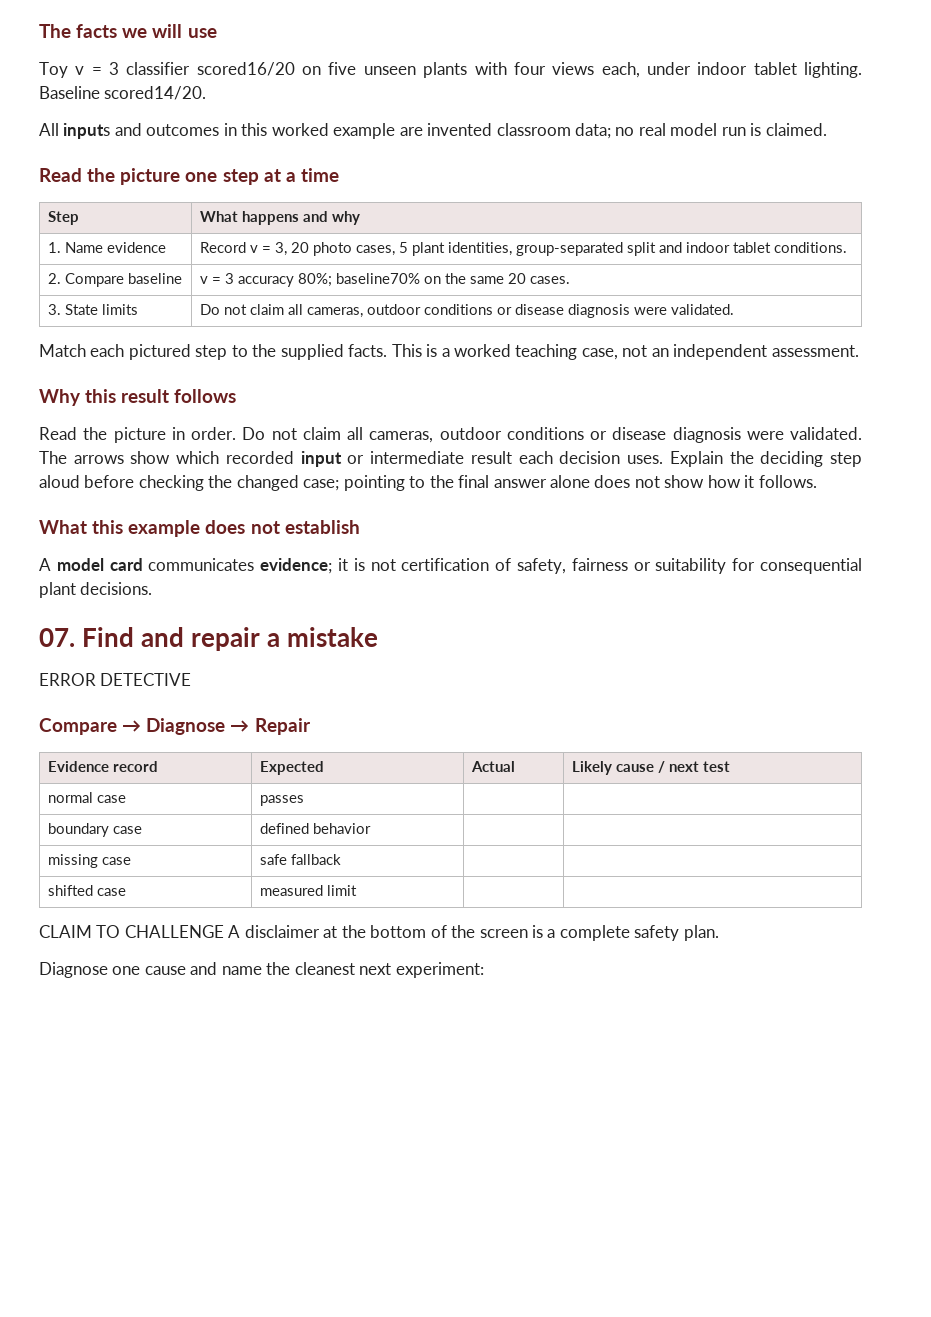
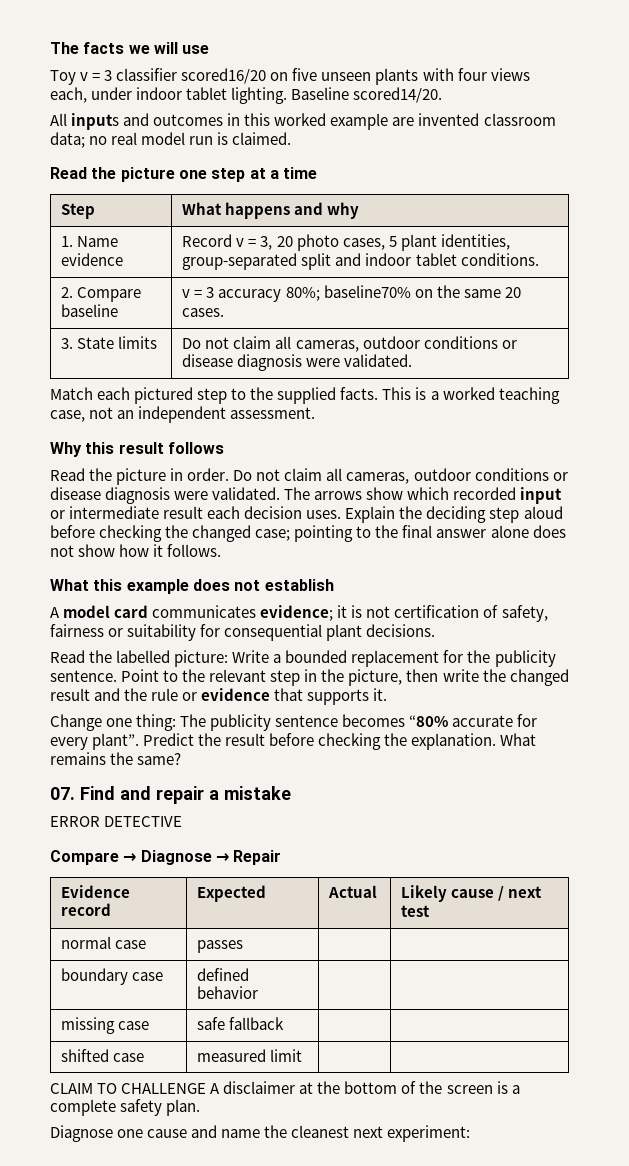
(153, 588) none -> [50,650,556,667] [50,669,569,686] [50,688,388,705] [50,714,538,731] [50,733,537,750] [50,752,182,765] // Read the labelled picture: Write a bounded replacement for the publicity sentence. Point to the relevant step in the picture, then write the changed result and the rule or evidence that supports it. // Change one thing: The publicity sentence becomes “80% accurate for every plant”. Predict the result before checking the explanation. What remains the same?

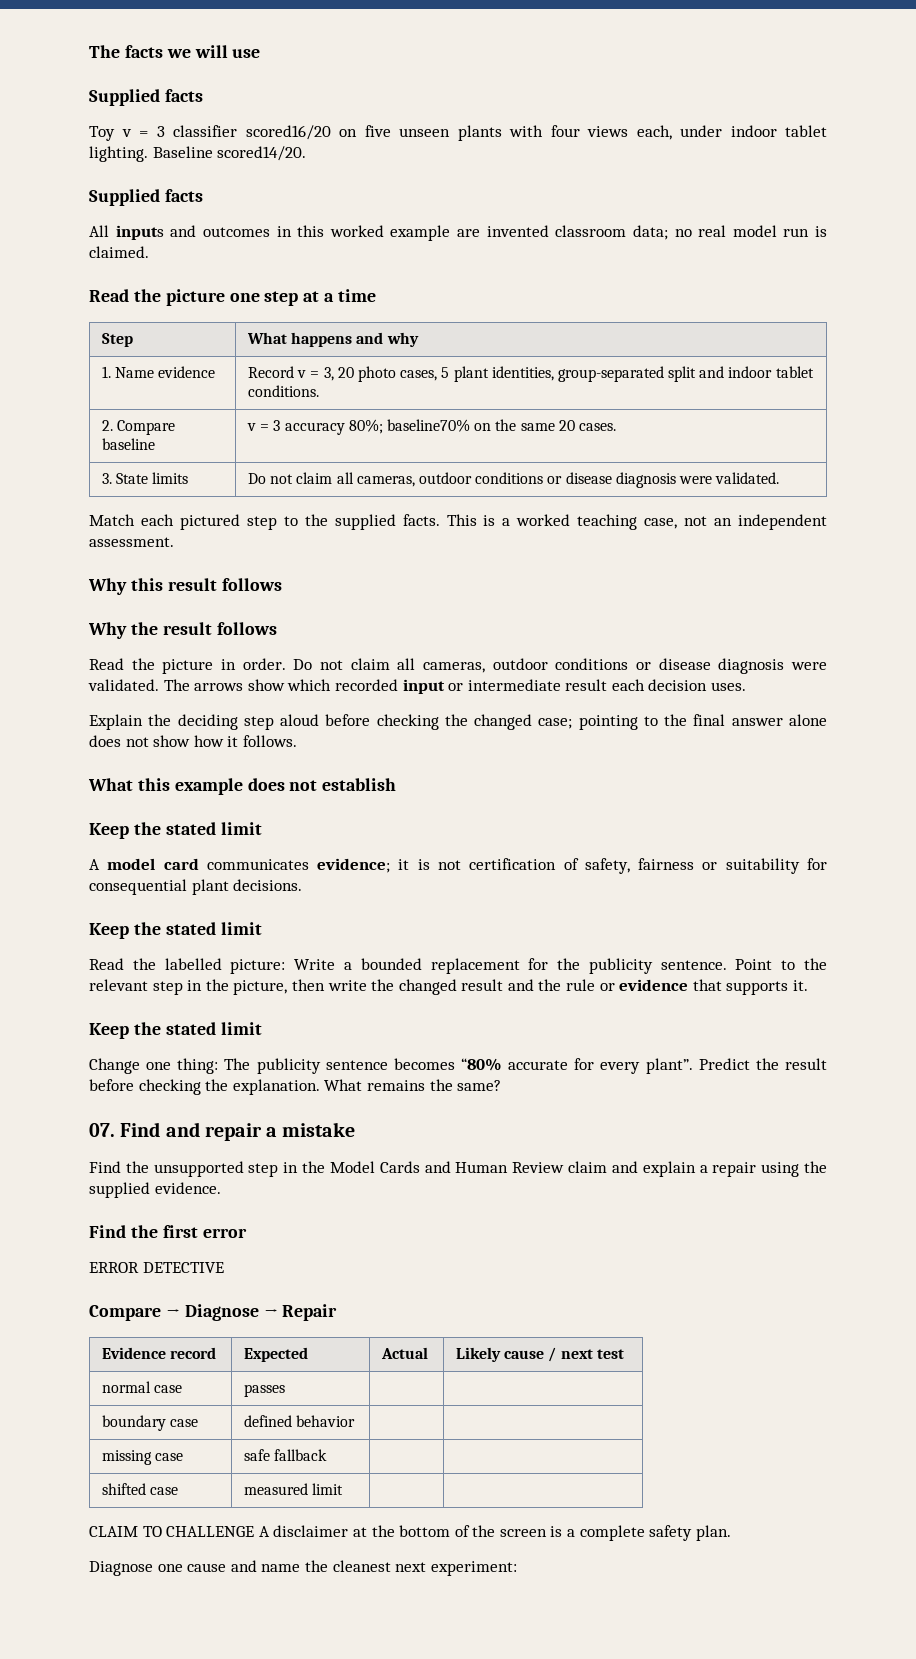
(210, 49) none -> [89,89,203,106] // Supplied facts
(443, 95) none -> [89,189,203,206] // Supplied facts
(224, 448) none -> [88,622,277,639] // Why the result follows
(342, 514) none -> (747, 686) //
(334, 585) none -> [89,822,262,839] // Keep the stated limit
(436, 630) none -> [89,922,262,939] // Keep the stated limit
(388, 694) none -> [89,1022,262,1039] // Keep the stated limit
(291, 793) none -> [89,1161,828,1177] [89,1182,221,1198] [89,1225,247,1238] // Find the unsupported step in the Model Cards and Human Review claim and explain a repair using the supplied evidence. // Find the first error

